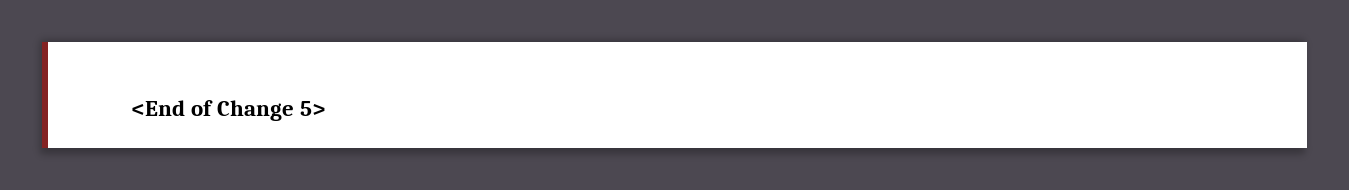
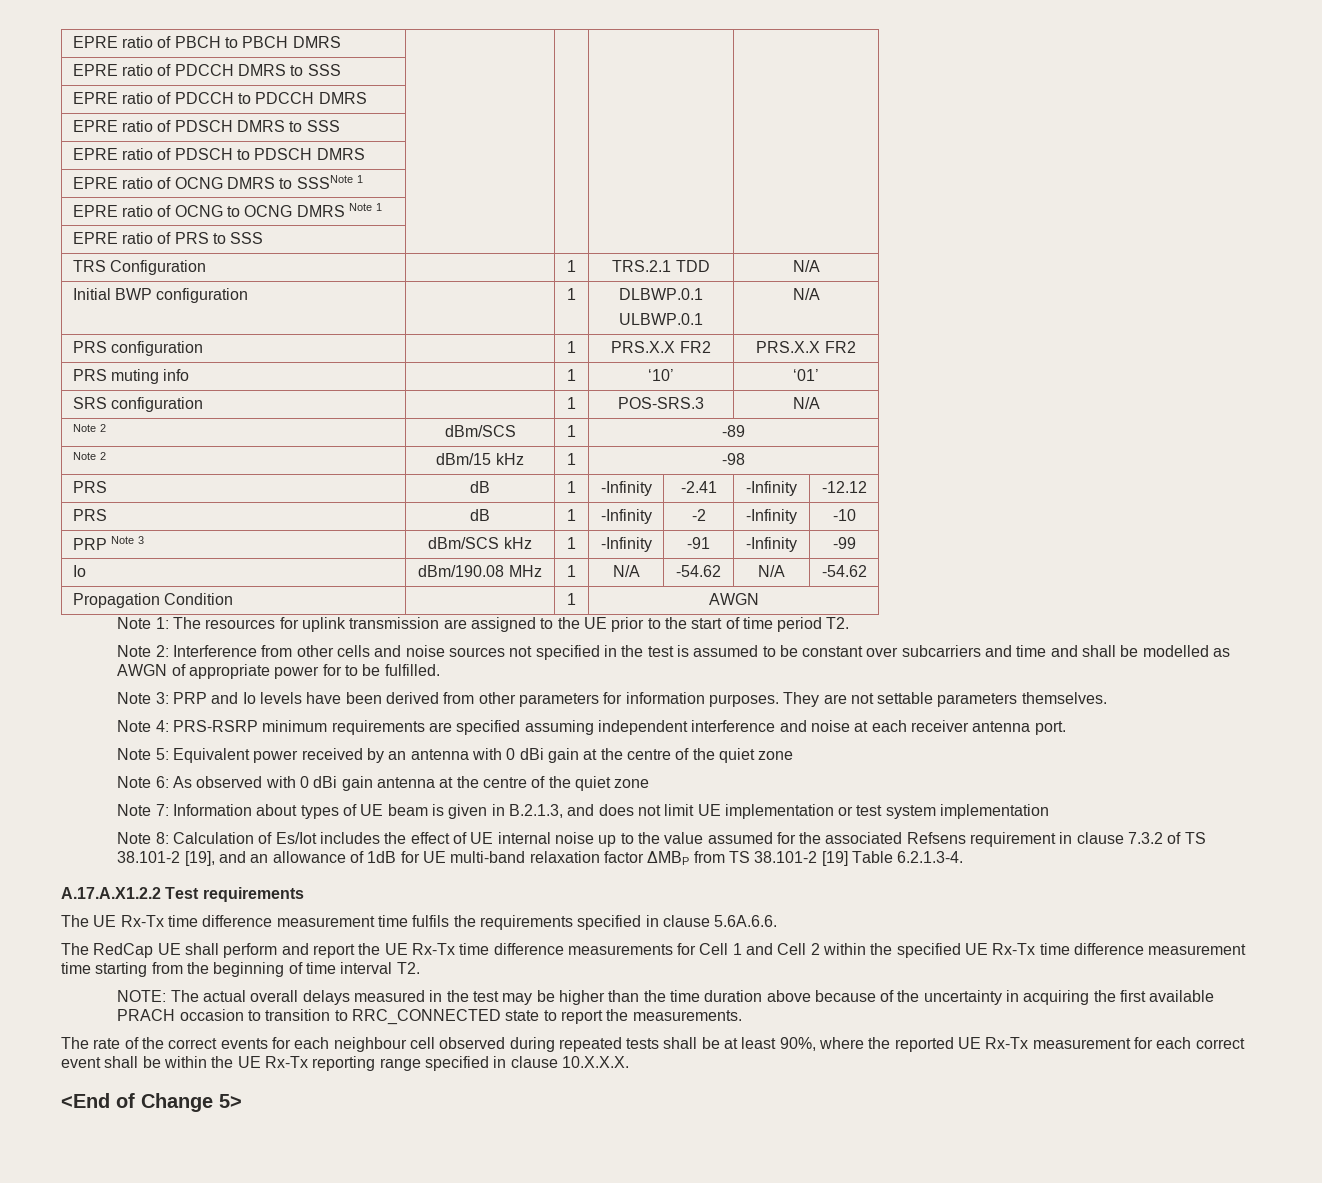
(131, 108) none -> [72,36,341,48] [72,64,341,76] [72,92,367,104] [72,120,340,132] [72,148,365,160] [72,175,364,189] [72,203,383,217] [72,232,264,244] [72,260,207,275] [567,260,576,272] [612,260,710,272] [792,260,820,272] [72,288,249,303] [567,288,576,300] [619,288,703,300] [619,313,703,325] [792,288,820,300] [72,341,204,356] [567,341,576,353] [611,341,711,353] [756,341,856,353] [72,369,190,384] [567,369,576,381] [648,369,674,381] [793,369,819,381] [72,397,204,412] [567,397,576,409] [618,397,704,409] [792,397,820,409] [72,424,107,432] [444,425,516,437] [567,425,576,437] [722,425,746,437] [72,452,107,460] [436,453,524,465] [567,453,576,465] [722,453,746,465] [72,481,107,493] [470,481,490,493] [567,481,576,493] [600,481,652,496] [680,481,717,493] [746,481,797,496] [821,481,867,493] [72,509,107,521] [470,509,490,521] [567,509,576,521] [600,509,652,524] [691,509,706,521] [746,509,797,524] [832,509,856,521] [72,536,145,550] [428,537,532,549] [567,537,576,549] [600,537,652,552] [687,537,710,549] [746,537,797,552] [832,537,856,549] [72,565,86,577] [418,565,542,577] [567,565,576,577] [612,565,640,577] [676,565,721,577] [758,565,785,577] [821,565,867,577] [72,593,234,608] [567,593,576,605] [708,593,759,605] [117,617,850,632] [117,645,1231,660] [117,664,440,679] [117,692,1107,707] [117,720,1066,735] [117,748,794,763] [117,776,650,791] [117,804,1050,819] [117,832,1206,847] [117,851,964,866] [61,887,304,902] [61,915,778,930] [61,943,1247,958] [61,962,420,977] [117,990,1215,1005] [117,1009,742,1025] [61,1037,1245,1052] [61,1056,629,1071] EPRE ratio of PBCH to PBCH DMRS | | | | // EPRE ratio of PDCCH DMRS to SSS | | | | // EPRE ratio of PDCCH to PDCCH DMRS | | | | // EPRE ratio of PDSCH DMRS to SSS | | | | // EPRE ratio of PDSCH to PDSCH DMRS | | | | // EPRE ratio of OCNG DMRS to SSSNote 1 | | | | // EPRE ratio of OCNG to OCNG DMRS Note 1 | | | | // EPRE ratio of PRS to SSS | | | | // TRS Configuration | | 1 | TRS.2.1 TDD | N/A // Initial BWP configuration | | 1 | DLBWP.0.1 // ULBWP.0.1 | N/A // PRS configuration | | 1 | PRS.X.X FR2 | PRS.X.X FR2 // PRS muting info | | 1 | ‘10’ | ‘01’ // SRS configuration | | 1 | POS-SRS.3 | N/A // Note 2 | dBm/SCS | 1 | -89 // Note 2 | dBm/15 kHz | 1 | -98 // PRS | dB | 1 | -Infinity | -2.41 | -Infinity | -12.12 // PRS | dB | 1 | -Infinity | -2 | -Infinity | -10 // PRP Note 3 | dBm/SCS kHz | 1 | -Infinity | -91 | -Infinity | -99 // Io | dBm/190.08 MHz | 1 | N/A | -54.62 | N/A | -54.62 // Propagation Condition | | 1 | AWGN // Note 1: The resources for uplink transmission are assigned to the UE prior to the start of time period T2. // Note 2: Interference from other cells and noise sources not specified in the test is assumed to be constant over subcarriers and time and shall be modelled as AWGN of appropriate power for to be fulfilled. // Note 3: PRP and Io levels have been derived from other parameters for information purposes. They are not settable parameters themselves. // Note 4: PRS-RSRP minimum requirements are specified assuming independent interference and noise at each receiver antenna port. // Note 5: Equivalent power received by an antenna with 0 dBi gain at the centre of the quiet zone // Note 6: As observed with 0 dBi gain antenna at the centre of the quiet zone // Note 7: Information about types of UE beam is given in B.2.1.3, and does not limit UE implementation or test system implementation // Note 8: Calculation of Es/Iot includes the effect of UE internal noise up to the value assumed for the associated Refsens requirement in clause 7.3.2 of TS 38.101-2 [19], and an allowance of 1dB for UE multi-band relaxation factor ΔMBP from TS 38.101-2 [19] Table 6.2.1.3-4. // A.17.A.X1.2.2 Test requirements // The UE Rx-Tx time difference measurement time fulfils the requirements specified in clause 5.6A.6.6. // The RedCap UE shall perform and report the UE Rx-Tx time difference measurements for Cell 1 and Cell 2 within the specified UE Rx-Tx time difference measurement time starting from the beginning of time interval T2. // NOTE: The actual overall delays measured in the test may be higher than the time duration above because of the uncertainty in acquiring the first available PRACH occasion to transition to RRC_CONNECTED state to report the measurements. // The rate of the correct events for each neighbour cell observed during repeated tests shall be at least 90%, where the reported UE Rx-Tx measurement for each correct event shall be within the UE Rx-Tx reporting range specified in clause 10.X.X.X. //

